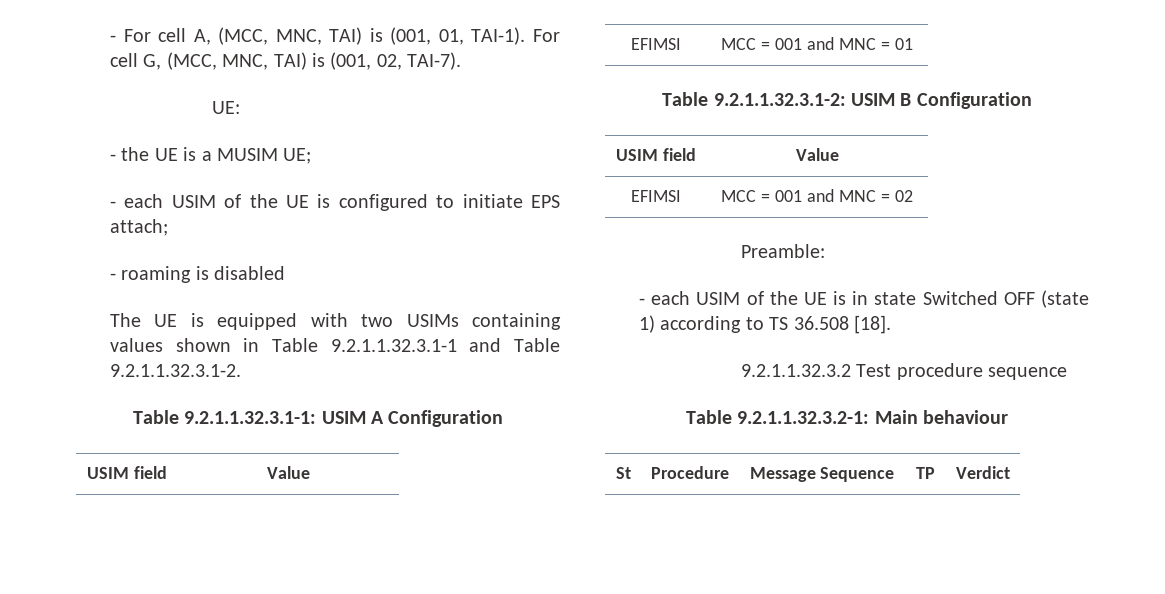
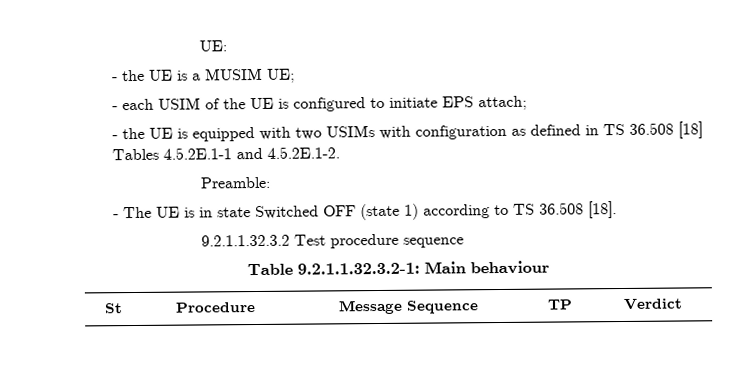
[110,27,560,45] [110,52,462,70] - For cell A, (MCC, MNC, TAI) is (001, 01, TAI-1). For cell G, (MCC, MNC, TAI) is (001, 02, TAI-7). // -> (199, 46) none
[121,266,286,283] [110,313,142,327] roaming is disabled // The -> [122,127,146,140] the
[471,313,561,330] [110,338,560,352] [110,364,242,377] [132,410,504,427] [87,466,167,479] [266,466,310,479] [631,38,681,50] [721,37,913,50] [662,92,1032,109] [616,148,696,161] [795,148,839,161] [631,190,681,202] [721,189,913,202] [741,244,826,258] [639,291,798,305] containing values shown in Table 9.2.1.1.32.3.1-1 and Table 9.2.1.1.32.3.1-2. // Table 9.2.1.1.32.3.1-1: USIM A Configuration // USIM field | Value // EFIMSI | MCC = 001 and MNC = 01 // Table 9.2.1.1.32.3.1-2: USIM B Configuration // USIM field | Value // EFIMSI | MCC = 001 and MNC = 02 // Preamble: // - each USIM of the -> [379,121,704,140] [112,146,341,161] [200,176,272,189] [113,206,153,219] with configuration as defined in TS 36.508 [18] Tables 4.5.2E.1-1 and 4.5.2E.1-2. // Preamble: // - The

